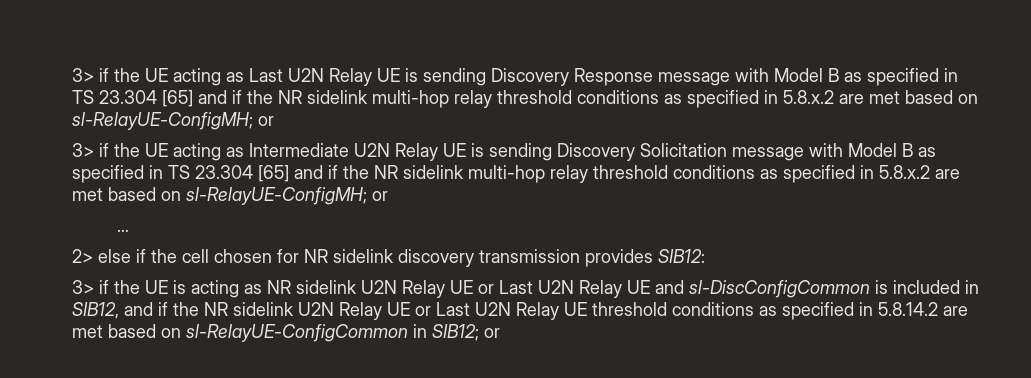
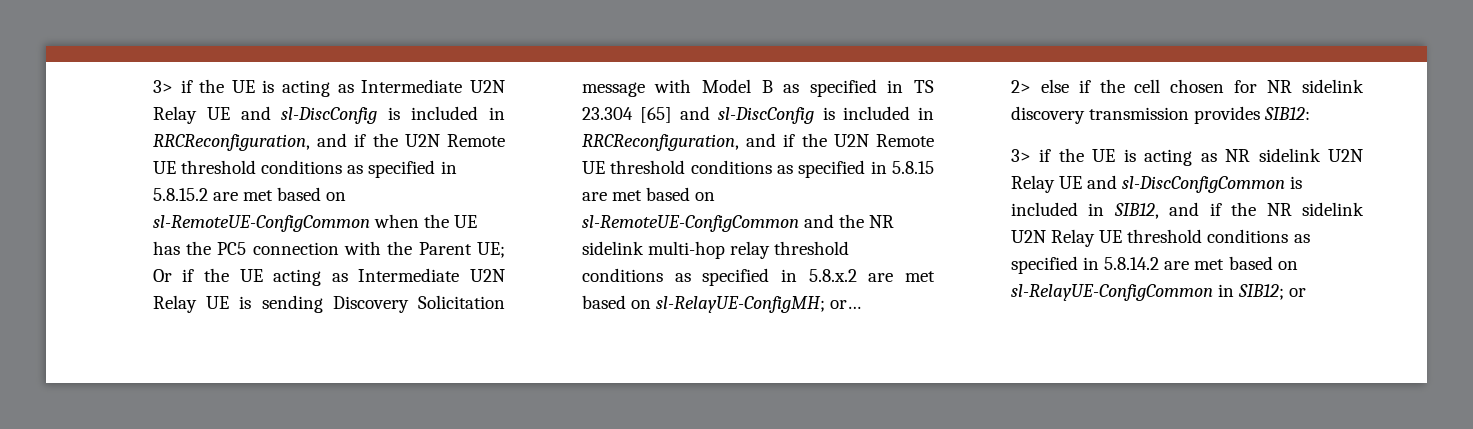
[72,68,959,86] [72,90,979,108] [72,112,275,130] [72,143,95,157] 3> if the UE acting as Last U2N Relay UE is sending Discovery Response message with Model B as specified in TS 23.304 [65] and if the NR sidelink multi-hop relay threshold conditions as specified in 5.8.x.2 are met based on sl-RelayUE-ConfigMH; or // 3> -> [152,79,505,97] [152,106,505,124] [152,133,505,151] [152,160,457,178] [152,187,347,201] [152,214,478,232] [152,241,505,258] [152,269,172,282] 3> if the UE is acting as Intermediate U2N Relay UE and sl-DiscConfig is included in RRCReconfiguration, and if the U2N Remote UE threshold conditions as specified in 5.8.15.2 are met based on sl-RemoteUE-ConfigCommon when the UE has the PC5 connection with the Parent UE; Or
[328,165,339,179] if -> [718,106,934,124] [581,133,934,151] [581,160,934,178] [581,187,716,201] [581,214,835,232] sl-DiscConfig is included in RRCReconfiguration, and if the U2N Remote UE threshold conditions as specified in 5.8.15 are met based on sl-RemoteUE-ConfigCommon and
[372,191,389,201] [116,229,129,232] or // … -> [830,300,862,309] or…
[478,280,651,298] or Last U2N Relay UE -> (1083, 182) none
[415,302,588,320] or Last U2N Relay UE -> (1123, 236) none

